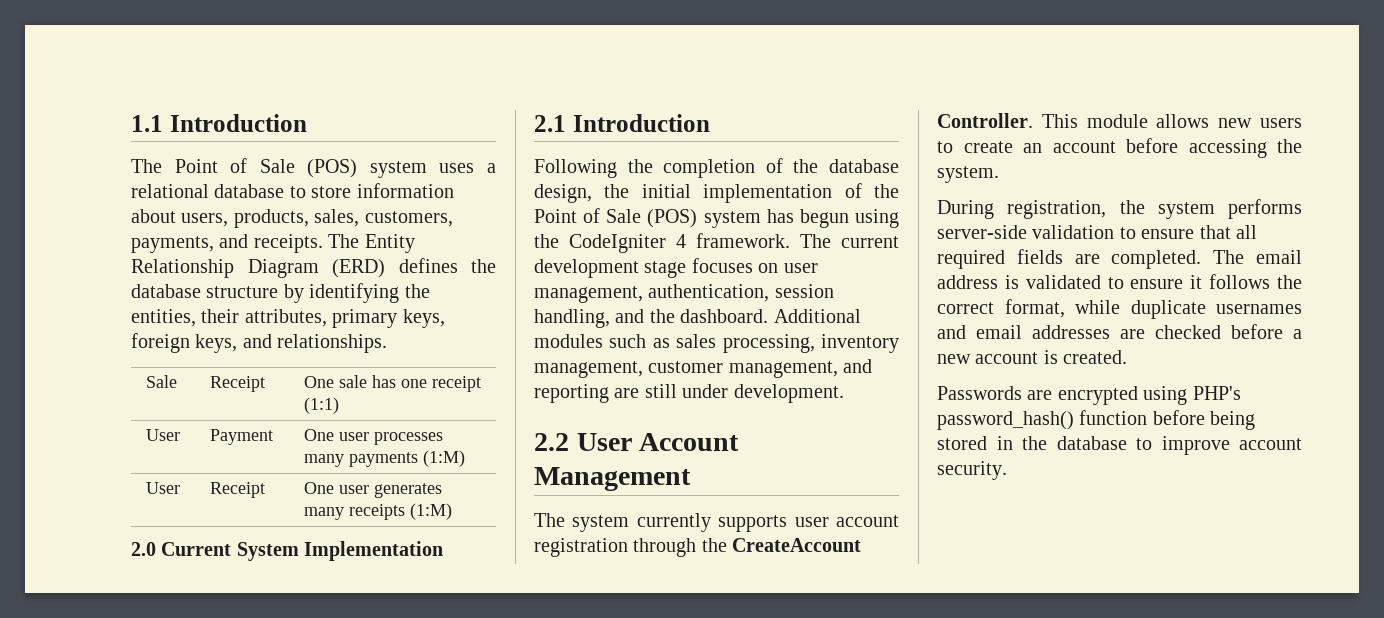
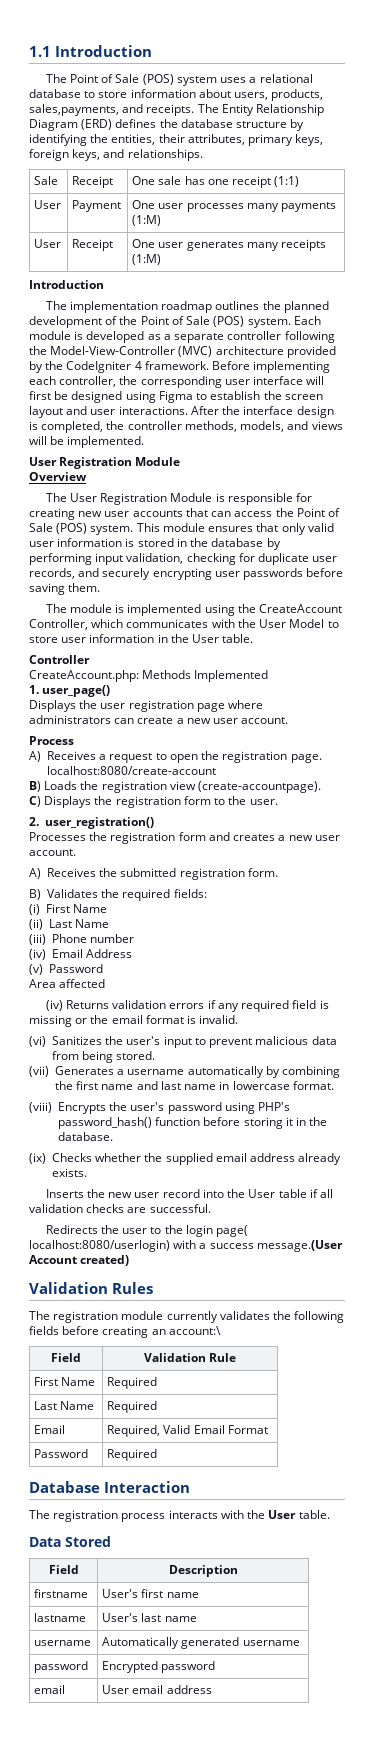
[314,209,453,227] [131,236,214,253] sales, customers, payments, -> [29,104,119,116] sales,payments,
[131,541,444,561] [534,114,710,132] [534,158,899,178] [534,184,833,203] 2.0 Current System Implementation // 2.1 Introduction // Following the completion of the database design, the initial implementation -> [29,280,104,289] [45,301,329,313] [29,316,102,328] Introduction // The implementation roadmap outlines the planned development
[703,209,899,228] [534,233,899,253] [534,258,818,278] [534,284,834,303] [534,309,861,328] [534,334,899,353] [534,359,873,378] [534,384,844,403] [534,433,740,451] [534,467,691,491] [534,513,899,532] [534,538,862,557] [937,113,1302,128] [937,138,1302,158] [937,166,999,183] [937,199,1302,219] [937,225,1257,239] [937,249,1302,269] [937,274,1302,289] [937,299,1302,319] [937,324,1302,339] [937,350,1128,364] [937,386,1138,405] system has begun using the CodeIgniter 4 framework. The current development stage focuses on user management, authentication, session handling, and the dashboard. Additional modules such as sales processing, inventory management, customer management, and reporting are still under development. // 2.2 User Account Management // The system currently supports user account registration through the CreateAccount Controller. This module allows new users to create an account before accessing the system. // During registration, the system performs server-side validation to ensure that all required fields are completed. The email address is validated to ensure it follows the correct format, while duplicate usernames and email addresses are checked before a new account is created. // Passwords are encrypted -> [247,316,321,328] [29,331,335,343] [29,346,336,358] [29,361,331,373] [29,376,325,388] [29,391,323,403] [29,406,334,418] [29,421,343,433] [29,436,145,448] [29,457,181,469] [29,472,87,481] [45,493,313,505] [29,508,341,520] [29,523,334,535] [29,538,281,550] [29,553,338,565] [29,568,344,580] [29,583,101,595] [45,604,343,616] [29,619,339,630] [29,634,254,643] [29,655,90,664] [29,670,269,682] [29,685,111,697] [29,700,264,712] [29,715,289,724] [29,736,74,745] [29,751,322,763] [47,766,216,775] [29,781,322,793] [29,796,278,808] [29,817,154,829] [29,832,340,844] [29,849,76,856] [29,868,278,880] [29,889,207,901] [29,904,108,915] [29,919,110,930] [29,934,135,945] [29,949,133,960] [29,964,103,975] [29,979,106,988] [45,1000,329,1012] [29,1015,239,1027] [29,1036,337,1048] [52,1051,156,1063] [29,1066,341,1078] [55,1081,334,1090] [29,1102,222,1114] system. Each module is developed as a separate controller following the Model-View-Controller (MVC) architecture provided by the CodeIgniter 4 framework. Before implementing each controller, the corresponding user interface will first be designed using Figma to establish the screen layout and user interactions. After the interface design is completed, the controller methods, models, and views will be implemented. // User Registration Module // Overview // The User Registration Module is responsible for creating new user accounts that can access the Point of Sale (POS) system. This module ensures that only valid user information is stored in the database by performing input validation, checking for duplicate user records, and securely encrypting user passwords before saving them. // The module is implemented using the CreateAccount Controller, which communicates with the User Model to store user information in the User table. // Controller // CreateAccount.php: Methods Implemented // 1. user_page() // Displays the user registration page where administrators can create a new user account. // Process // A) Receives a request to open the registration page. localhost:8080/create-account // B) Loads the registration view (create-accountpage). // C) Displays the registration form to the user. // 2. user_registration() // Processes the registration form and creates a new user account. // A) Receives the submitted registration form. // B) Validates the required fields: // (i) First Name // (ii) Last Name // (iii) Phone number // (iv) Email Address // (v) Password // Area affected // (iv) Returns validation errors if any required field is missing or the email format is invalid. // (vi) Sanitizes the user's input to prevent malicious data from being stored. // (vii) Generates a username automatically by combining the first name and last name in lowercase format. // (viii) Encrypts the user's password
[1210,411,1256,430] [937,436,1302,455] [937,461,1007,480] being stored in the database to improve account security. -> [243,1117,328,1129] [58,1132,113,1141] [29,1153,342,1165] [52,1168,87,1177] [45,1189,334,1198] [29,1204,211,1213] [45,1225,249,1237] [29,1240,343,1252] [29,1255,130,1266] [29,1282,154,1294] [29,1311,345,1323] [29,1326,221,1338] [51,1353,81,1362] [143,1353,237,1362] [34,1377,96,1386] [107,1377,158,1389] [34,1401,95,1410] [107,1401,158,1413] [34,1425,66,1434] [107,1425,268,1437] [34,1449,89,1458] [107,1449,158,1461] [29,1481,191,1493] [29,1510,330,1522] [29,1536,111,1547] [48,1565,79,1574] [168,1565,238,1577] [34,1589,89,1598] [102,1589,199,1598] [34,1613,87,1622] [102,1613,197,1622] [34,1640,92,1646] [102,1637,300,1649] [34,1661,89,1673] [102,1661,216,1673] [34,1685,66,1694] [102,1685,212,1694] storing it in the database. // (ix) Checks whether the supplied email address already exists. // Inserts the new user record into the User table if all validation checks are successful. // Redirects the user to the login page( localhost:8080/userlogin) with a success message.(User Account created) // Validation Rules // The registration module currently validates the following fields before creating an account:\ // Field | Validation Rule // First Name | Required // Last Name | Required // Email | Required, Valid Email Format // Password | Required // Database Interaction // The registration process interacts with the User table. // Data Stored // Field | Description // firstname | User's first name // lastname | User's last name // username | Automatically generated username // password | Encrypted password // email | User email address

